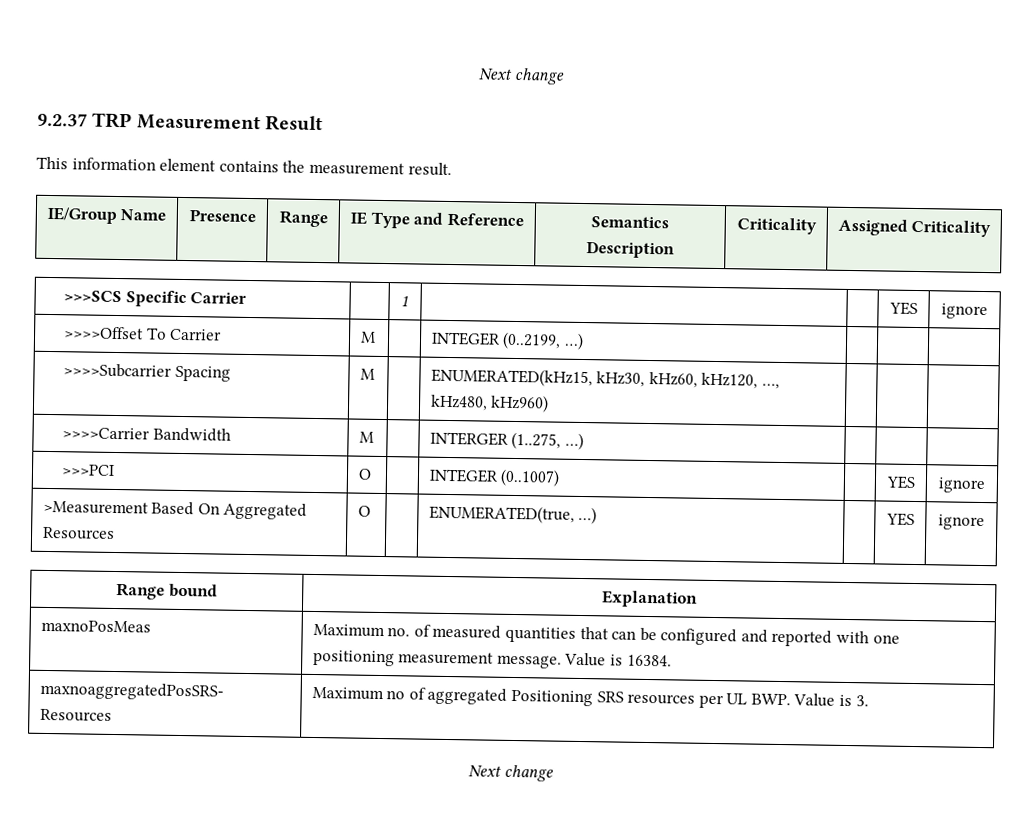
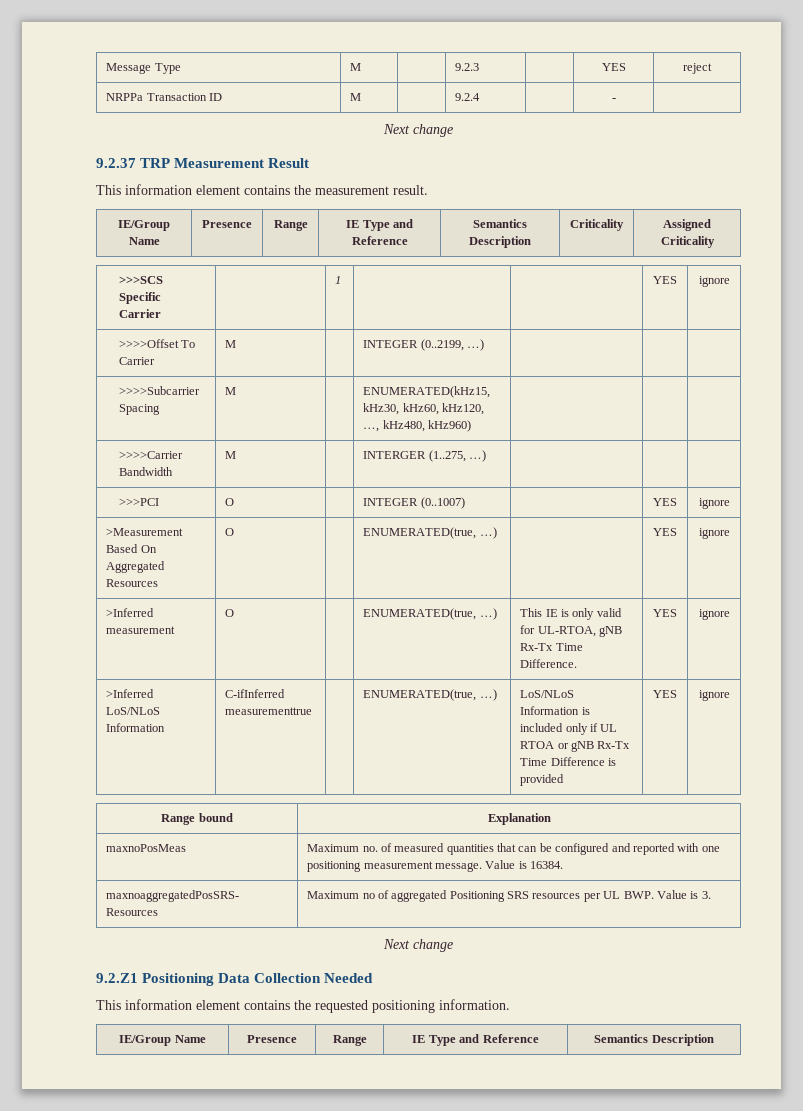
(478, 74) none -> [106,63,181,74] [350,63,362,71] [455,63,480,71] [601,63,626,71] [683,63,712,74] [106,93,222,101] [350,93,362,101] [455,93,481,101] [611,98,616,101] Message Type | M | | 9.2.3 | | YES | reject // NRPPa Transaction ID | M | | 9.2.4 | | - | //
(985, 522) none -> [106,608,155,617] [106,626,176,634] [225,609,235,617] [363,608,497,620] [520,608,622,620] [520,625,622,637] [520,643,583,651] [520,659,578,668] [653,609,677,617] [698,609,730,620] [106,689,155,698] [106,707,161,715] [106,723,166,732] [225,689,286,698] [225,707,313,715] [363,689,497,701] [520,690,575,698] [520,706,590,715] [520,723,618,735] [520,741,631,752] [520,757,616,766] [520,774,565,786] [653,690,677,698] [698,690,730,701] // >Inferred measurement | O | | ENUMERATED(true, …) | This IE is only valid for UL-RTOA, gNB Rx-Tx Time Difference. | YES | ignore // >Inferred LoS/NLoS Information | C-ifInferred measurementtrue | | ENUMERATED(true, …) | LoS/NLoS Information is included only if UL RTOA or gNB Rx-Tx Time Difference is provided | YES | ignore
(554, 773) none -> [96,973,374,986] [96,999,510,1013] [119,1035,206,1046] [247,1035,297,1043] [332,1035,367,1046] [412,1034,539,1046] [594,1034,714,1046] // 9.2.Z1 Positioning Data Collection Needed // This information element contains the requested positioning information. // IE/Group Name | Presence | Range | IE Type and Reference | Semantics Description

